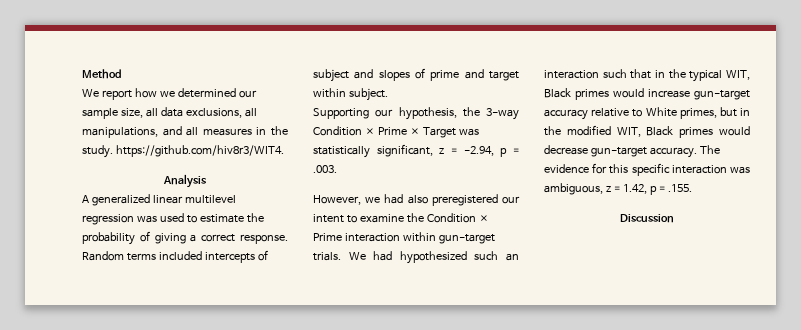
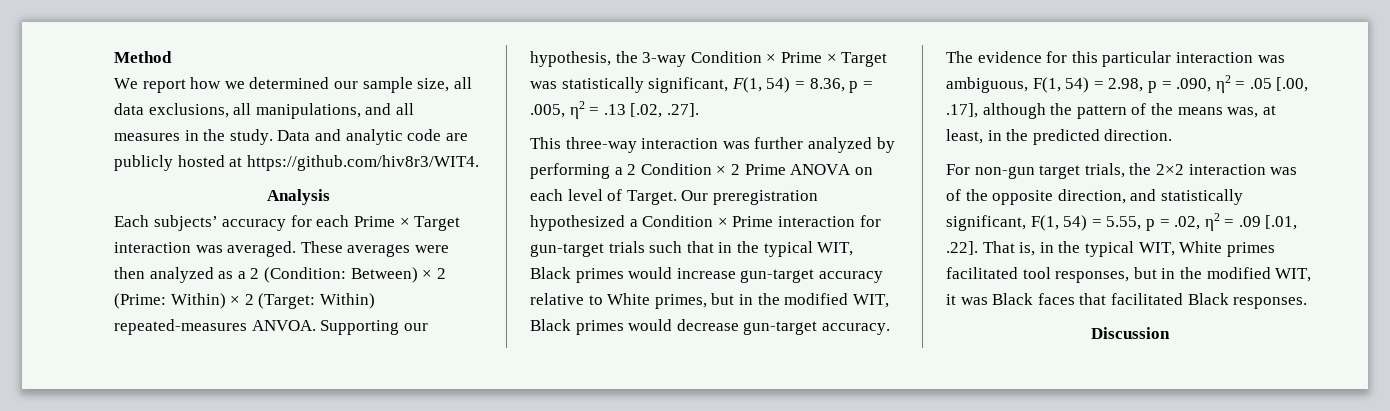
[115,145,284,157] [163,174,207,188] [82,194,236,206] [82,213,264,225] [82,231,288,245] [82,250,268,263] [313,68,519,82] [313,88,388,101] https://github.com/hiv8r3/WIT4. // Analysis // A generalized linear multilevel regression was used to estimate the probability of giving a correct response. Random terms included intercepts of subject and slopes of prime and target within subject. // -> [277,129,468,145] [114,155,479,171] [266,189,330,205] [114,215,461,231] [114,241,449,257] [114,267,446,283] [114,293,375,309] [114,319,316,335] Data and analytic code are publicly hosted at https://github.com/hiv8r3/WIT4. // Analysis // Each subjects’ accuracy for each Prime × Target interaction was averaged. These averages were then analyzed as a 2 (Condition: Between) × 2 (Prime: Within) × 2 (Target: Within) repeated-measures ANVOA.
[439,146,519,157] [313,165,337,173] [313,194,520,206] [313,213,489,223] [313,232,495,244] [313,251,519,264] [544,70,599,79] z = -2.94, p = .003. // However, we had also preregistered our intent to examine the Condition × Prime interaction within gun-target trials. We had hypothesized such an interaction -> [731,77,873,93] [530,101,699,119] [530,137,895,153] [530,163,873,179] [530,189,818,205] [530,215,881,231] [530,241,645,257] F(1, 54) = 8.36, p = .005, η2 = .13 [.02, .27]. // This three-way interaction was further analyzed by performing a 2 Condition × 2 Prime ANOVA on each level of Target. Our preregistration hypothesized a Condition × Prime interaction for gun-target trials
[631,163,670,176] specific -> [1102,51,1172,67] particular
[605,184,692,195] z = 1.42, p = .155. -> [1032,75,1309,93] [946,103,1276,119] [946,129,1173,145] [946,163,1298,179] [946,189,1243,205] [946,213,1298,231] [946,241,1275,257] [946,267,1312,283] [946,293,1308,309] F(1, 54) = 2.98, p = .090, η2 = .05 [.00, .17], although the pattern of the means was, at least, in the predicted direction. // For non-gun target trials, the 2×2 interaction was of the opposite direction, and statistically significant, F(1, 54) = 5.55, p = .02, η2 = .09 [.01, .22]. That is, in the typical WIT, White primes facilitated tool responses, but in the modified WIT, it was Black faces that facilitated Black responses.

